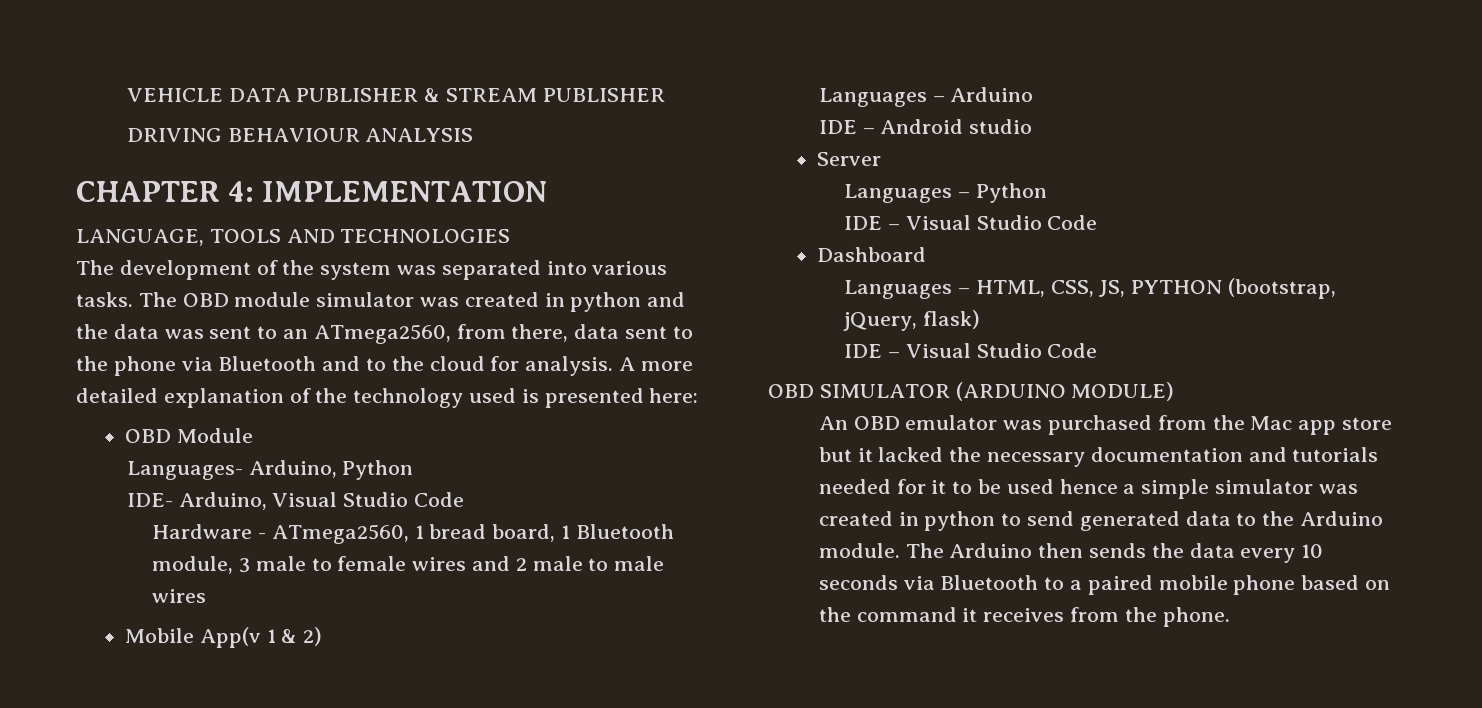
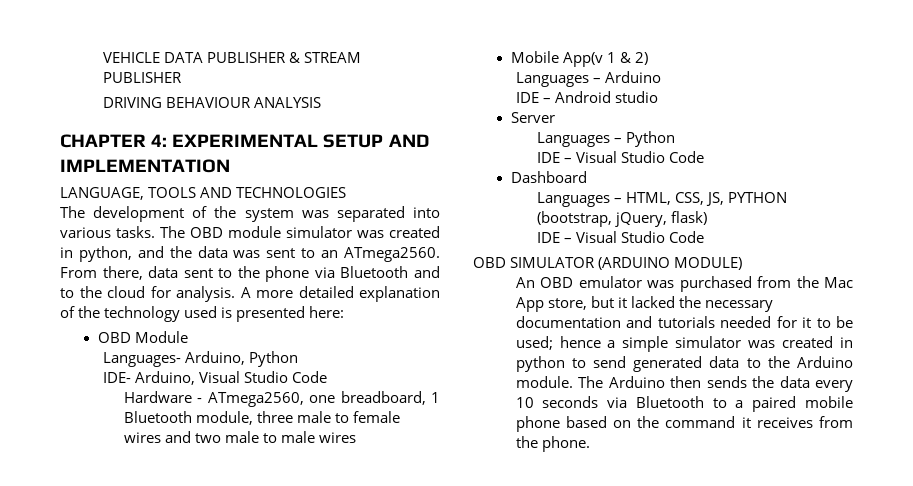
(255, 191) none -> [172,134,429,148] EXPERIMENTAL SETUP AND
[570,292,642,312] python -> [78,246,132,262] python,
[313,324,506,344] ATmega2560, from -> [344,247,441,262] [60,267,97,278] ATmega2560. From
[414,524,556,542] 1 bread board, -> [309,391,426,405] one breadboard,
[238,558,250,573] 3 -> [257,411,294,423] three
[515,558,527,571] 2 -> [195,433,222,443] two
[1298,417,1393,435] app store -> [515,297,587,312] App store,
[1006,479,1054,494] used -> [515,336,553,350] used;

